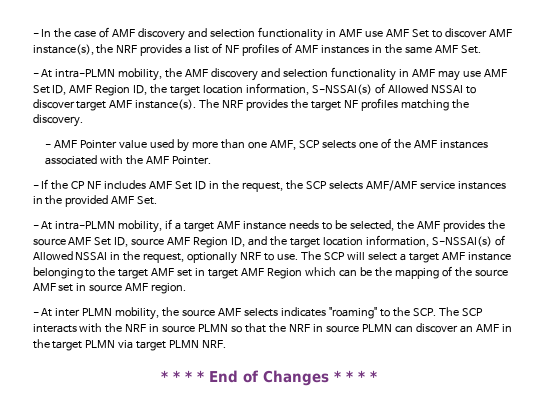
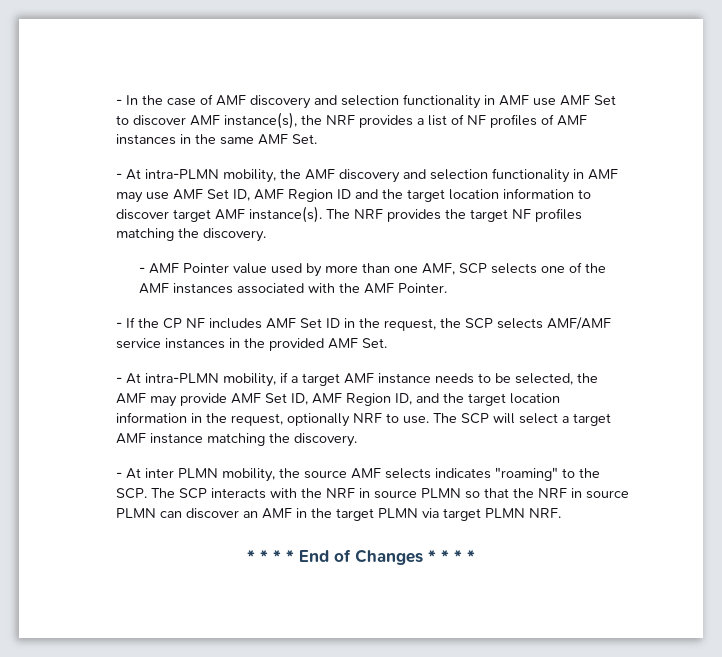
[133,83,464,96] ID, the target location information, S-NSSAI(s) of Allowed NSSAI -> [336,188,574,202] ID and the target location information
[443,220,506,232] [32,237,165,247] provides the source AMF Set ID, source -> [149,393,308,407] may provide AMF Set ID,
[366,235,506,247] [32,251,108,261] information, S-NSSAI(s) of Allowed NSSAI -> [115,412,187,423] information
[32,266,508,279] [32,283,187,294] belonging to the target AMF set in target AMF Region which can be the mapping of the source AMF set in source AMF region. -> [206,433,357,447] matching the discovery.

